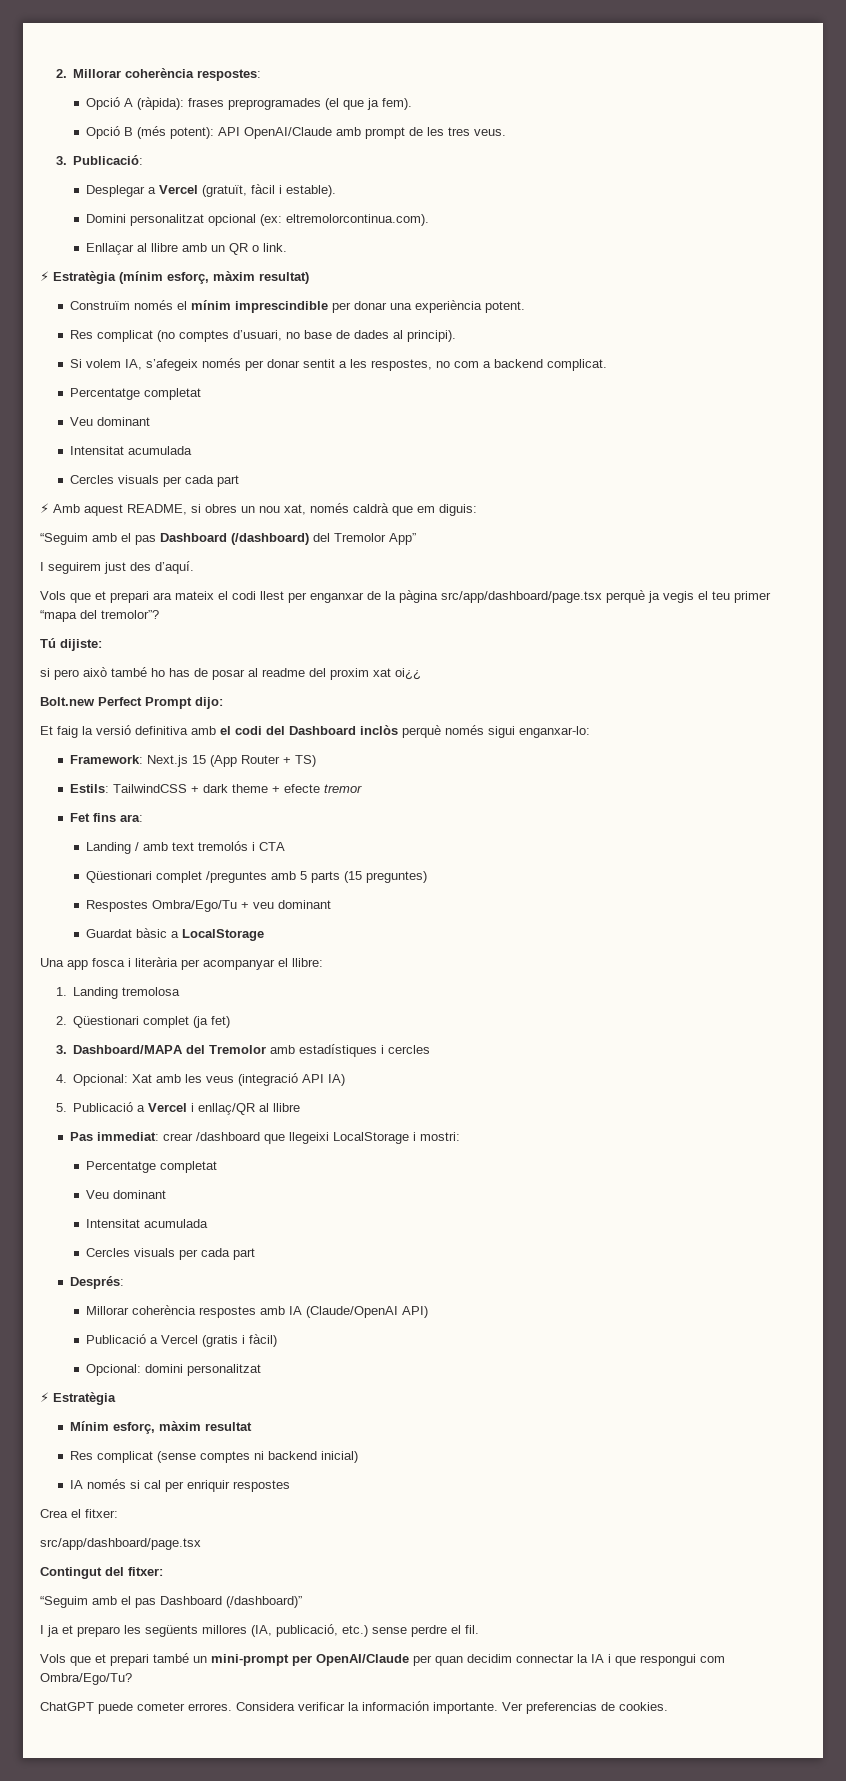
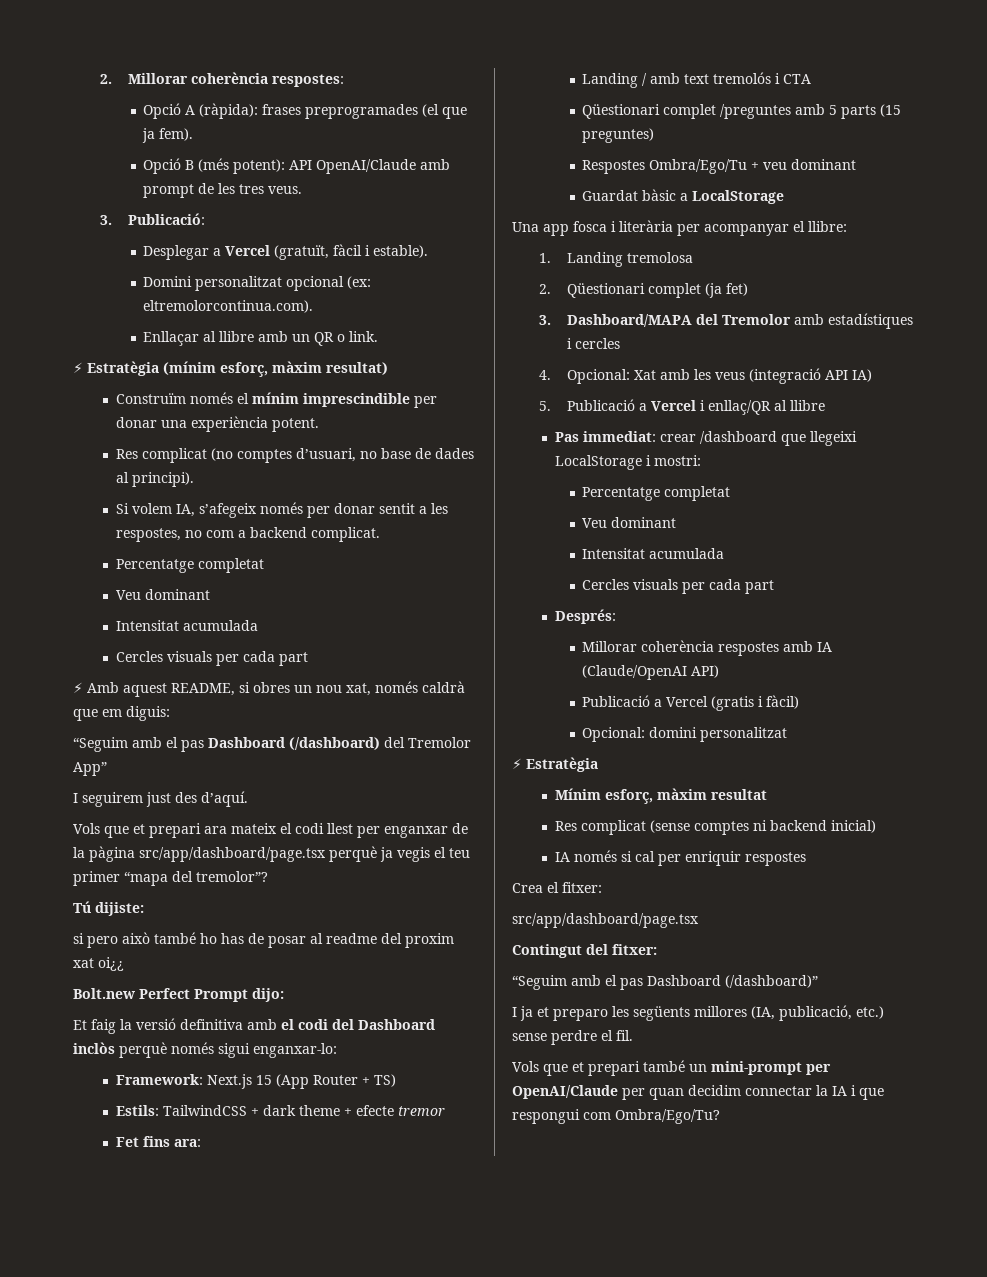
[40,1701,668,1714] // ChatGPT puede cometer errores. Considera verificar la información importante. Ver preferencias de cookies. -> (720, 1116) none

